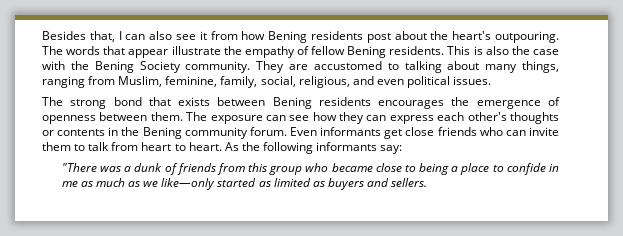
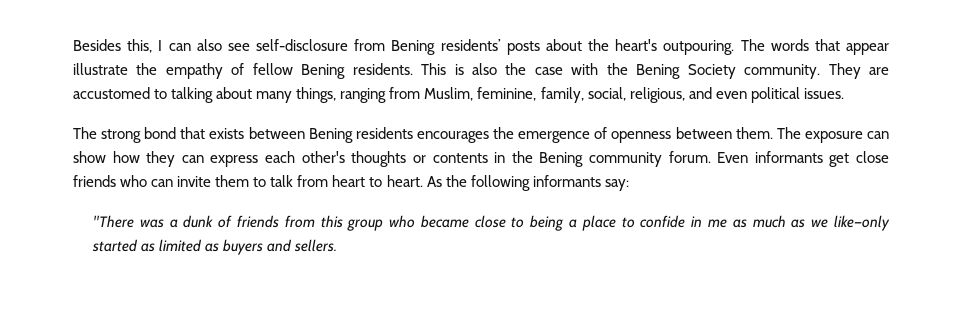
[89,31,115,42] that, -> [127,39,153,53] this,
[199,31,391,43] it from how Bening residents post -> [256,39,540,55] self-disclosure from Bening residents’ posts
[289,115,310,121] see -> [73,151,106,163] show

